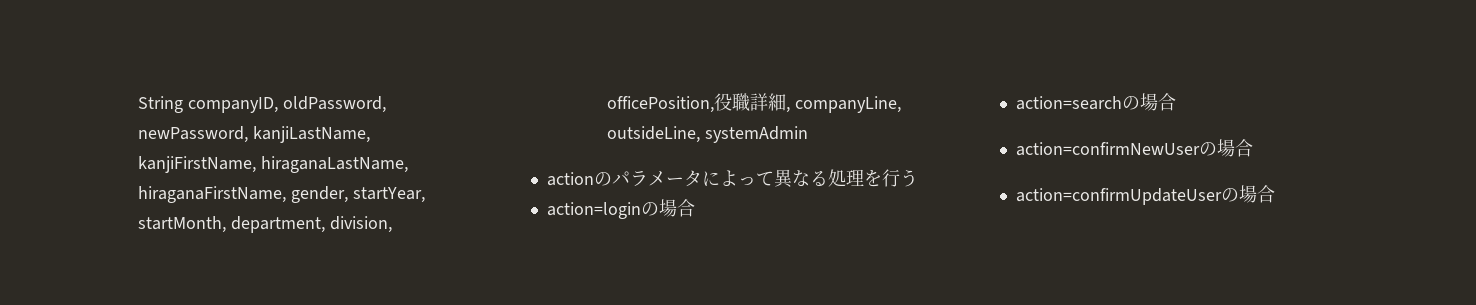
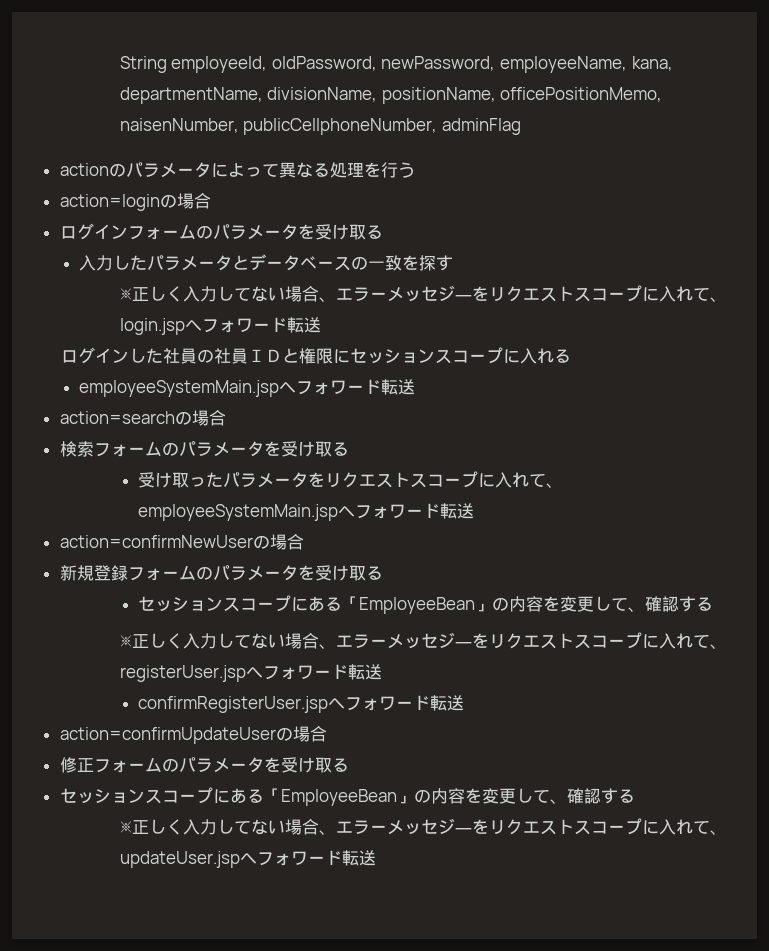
[188,97,279,113] companyID, -> [171,56,268,73] employeeId,
[253,126,371,143] [138,156,409,173] [138,186,426,203] [138,216,393,233] [607,93,902,113] [607,126,809,143] kanjiLastName, kanjiFirstName, hiraganaLastName, hiraganaFirstName, gender, startYear, startMonth, department, division, officePosition,役職詳細, companyLine, outsideLine, systemAdmin -> [500,56,673,73] [119,87,663,104] [119,118,521,135] employeeName, kana, departmentName, divisionName, positionName, officePositionMemo, naisenNumber, publicCellphoneNumber, adminFlag
[1015,93,1176,111] [1015,139,1253,157] [1015,185,1275,205] action=searchの場合 // action=confirmNewUserの場合 // action=confirmUpdateUserの場合 -> [59,223,383,240] [79,254,454,271] [119,285,727,302] [119,317,321,335] [60,347,571,364] [79,379,416,397] [59,410,226,426] [59,441,349,457] [138,471,564,488] [138,503,475,521] [59,534,304,550] [59,565,383,581] [138,595,714,614] [119,632,727,649] [119,664,382,682] [138,695,465,713] [59,726,327,744] [59,757,349,773] [59,787,635,806] [119,818,727,835] [119,850,376,868] ログインフォームのパラメータを受け取る // 入力したパラメータとデータベースの一致を探す // ※正しく入力してない場合、エラーメッセジ―をリクエストスコープに入れて、login.jspへフォワード転送 // ログインした社員の社員ＩＤと権限にセッションスコープに入れる // employeeSystemMain.jspへフォワード転送 // action=searchの場合 // 検索フォームのパラメータを受け取る // 受け取ったパラメータをリクエストスコープに入れて、employeeSystemMain.jspへフォワード転送 // action=confirmNewUserの場合 // 新規登録フォームのパラメータを受け取る // セッションスコープにある「EmployeeBean」の内容を変更して、確認する // ※正しく入力してない場合、エラーメッセジ―をリクエストスコープに入れて、registerUser.jspへフォワード転送 // confirmRegisterUser.jspへフォワード転送 // action=confirmUpdateUserの場合 // 修正フォームのパラメータを受け取る // セッションスコープにある「EmployeeBean」の内容を変更して、確認する // ※正しく入力してない場合、エラーメッセジ―をリクエストスコープに入れて、updateUser.jspへフォワード転送

